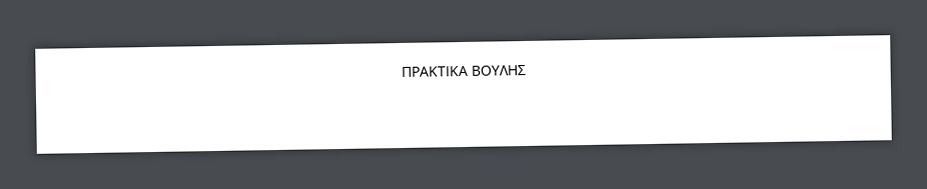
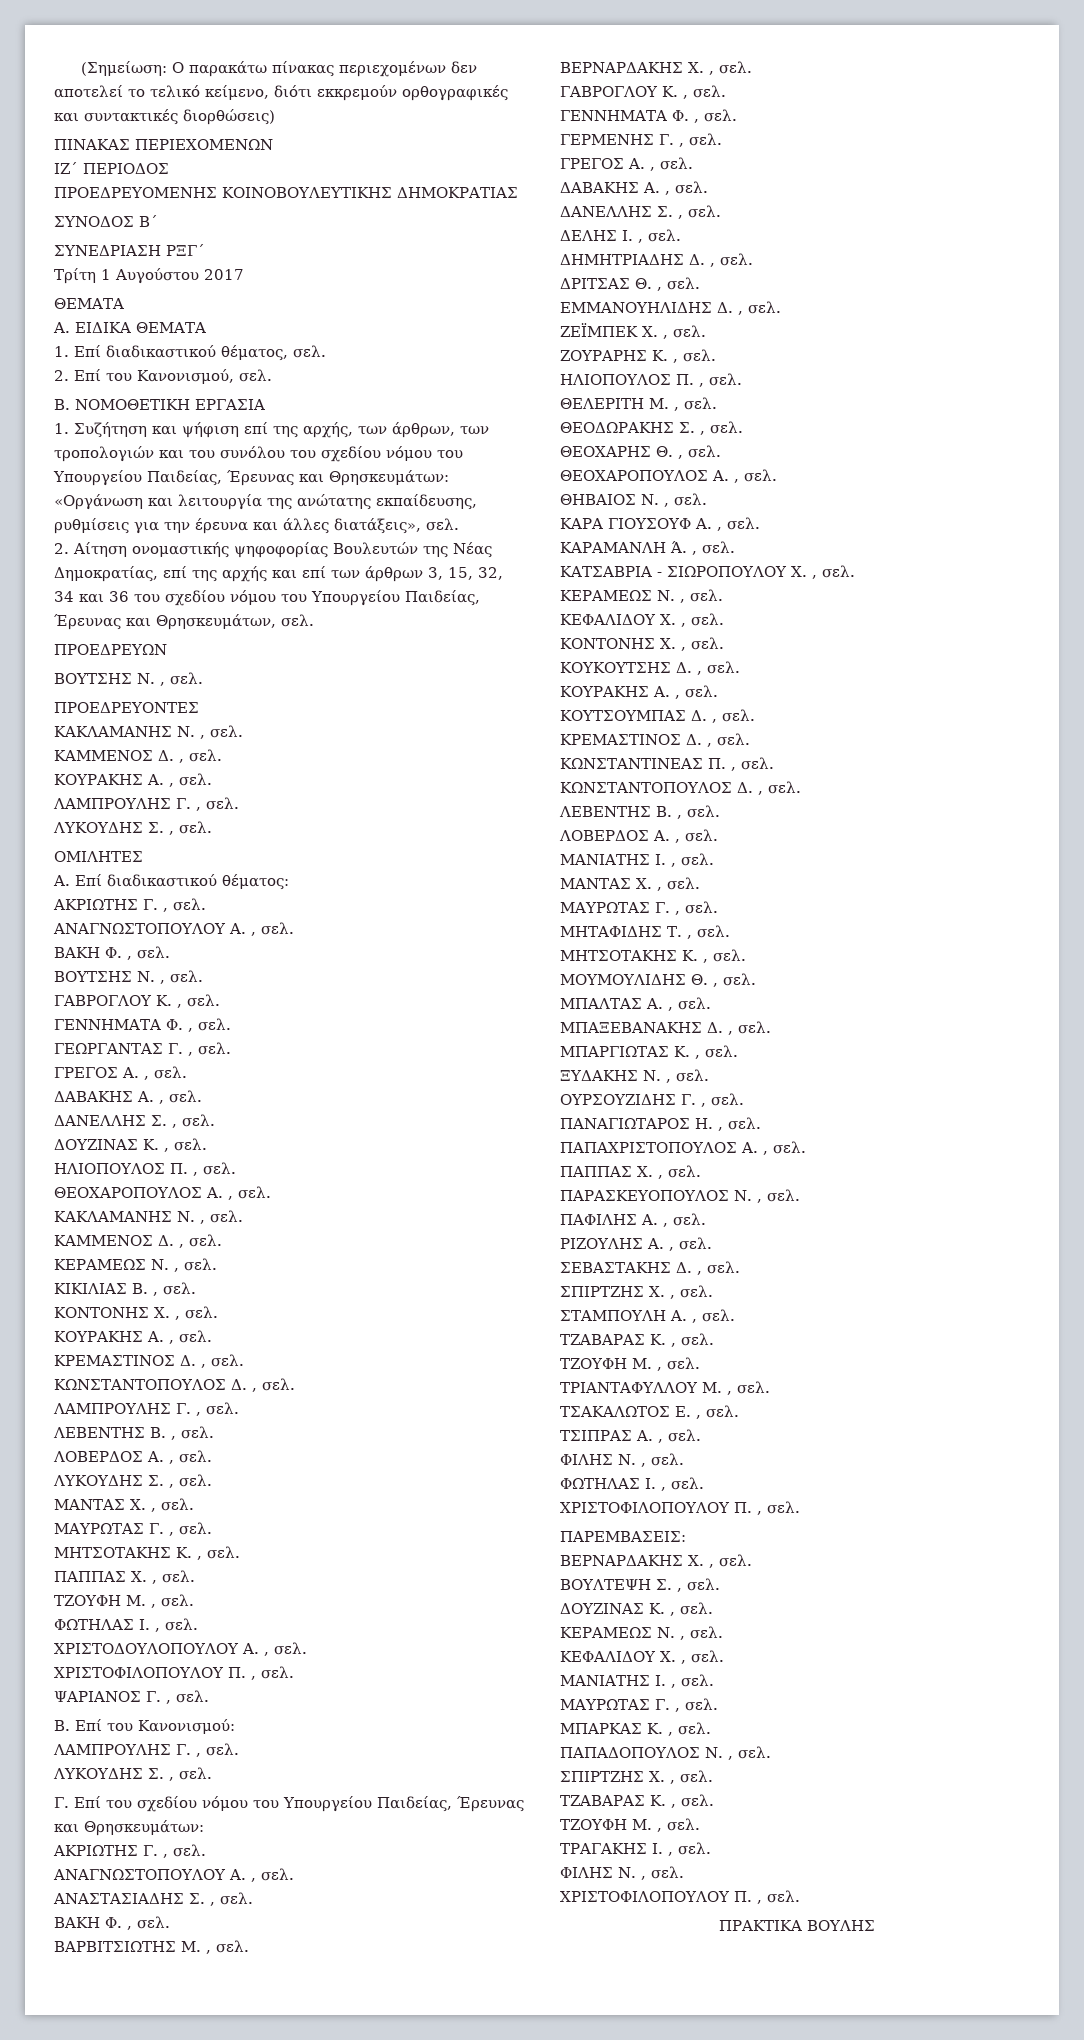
(400, 71) none -> [81,61,478,77] [54,85,508,101] [54,109,275,125] [54,139,273,150] [54,162,169,174] [54,187,518,198] [54,215,158,227] [54,244,205,256] [54,268,244,284] [54,298,124,309] [53,322,206,333] [54,345,326,361] [54,369,272,384] [54,399,265,410] [54,422,489,438] [54,446,463,462] [53,470,449,486] [54,494,477,510] [54,518,459,534] [54,542,492,558] [54,566,503,582] [54,590,480,606] [54,614,314,630] [54,644,167,655] [54,672,203,686] [54,702,199,713] [54,725,243,739] [54,749,222,763] [54,773,212,787] [53,797,239,811] [53,821,212,835] [54,851,143,862] [53,874,289,890] [53,898,206,912] [53,922,294,936] [54,946,170,960] [54,970,203,984] [54,994,220,1008] [54,1018,231,1032] [54,1042,231,1056] [54,1066,187,1080] [54,1090,202,1104] [54,1114,215,1128] [54,1138,207,1152] [54,1162,236,1176] [54,1186,271,1200] [54,1210,243,1224] [54,1234,222,1248] [54,1258,217,1272] [54,1282,196,1296] [54,1306,218,1320] [54,1330,212,1344] [54,1354,244,1368] [54,1378,295,1392] [53,1402,239,1416] [53,1426,214,1440] [53,1450,212,1464] [53,1474,212,1488] [54,1498,194,1512] [54,1522,212,1536] [54,1546,240,1560] [54,1570,195,1584] [54,1594,194,1608] [54,1618,198,1632] [54,1642,307,1656] [54,1666,294,1680] [54,1690,209,1704] [54,1719,235,1734] [53,1743,239,1757] [53,1767,212,1781] [54,1796,524,1812] [54,1820,204,1836] [53,1844,206,1858] [53,1868,294,1882] [53,1892,253,1906] [54,1916,170,1930] [54,1940,249,1954] [560,61,752,75] [560,85,726,99] [560,109,737,123] [560,133,722,147] [560,157,693,171] [560,181,708,195] [560,205,721,219] [560,229,681,243] [560,253,753,267] [560,277,700,291] [560,301,781,315] [560,323,706,339] [560,349,716,363] [560,373,742,387] [560,397,717,411] [560,421,743,435] [560,445,721,459] [560,469,777,483] [560,493,707,507] [560,517,760,531] [560,541,735,555] [560,565,855,579] [560,589,723,603] [560,613,724,627] [560,637,724,651] [560,661,740,675] [560,685,718,699] [560,709,755,723] [560,733,750,747] [560,757,774,771] [560,781,801,795] [559,805,720,819] [559,829,718,843] [560,853,714,867] [560,877,700,891] [560,901,718,915] [560,925,730,939] [560,949,746,963] [560,973,756,987] [560,997,711,1011] [560,1021,771,1035] [560,1045,738,1059] [560,1069,709,1083] [560,1093,744,1107] [560,1117,761,1131] [560,1141,806,1155] [560,1165,701,1179] [560,1189,800,1203] [560,1213,706,1227] [560,1237,712,1251] [560,1261,740,1275] [560,1285,713,1299] [560,1309,735,1323] [560,1333,714,1347] [560,1357,700,1371] [560,1381,770,1395] [560,1405,739,1419] [560,1429,701,1443] [560,1453,684,1467] [560,1477,704,1491] [560,1501,800,1515] [560,1531,686,1542] [560,1554,752,1568] [560,1578,720,1592] [560,1602,713,1616] [560,1626,723,1640] [560,1650,724,1664] [560,1674,714,1688] [560,1698,718,1712] [560,1722,711,1736] [560,1746,771,1760] [560,1770,713,1784] [560,1794,714,1808] [560,1818,700,1832] [560,1842,711,1856] [560,1866,684,1880] [560,1890,800,1904] (Σημείωση: Ο παρακάτω πίνακας περιεχομένων δεν αποτελεί το τελικό κείμενο, διότι εκκρεμούν ορθογραφικές και συντακτικές διορθώσεις) // ΠΙΝΑΚΑΣ ΠΕΡΙΕΧΟΜΕΝΩΝ // ΙΖ΄ ΠΕΡΙΟΔΟΣ // ΠΡΟΕΔΡΕΥΟΜΕΝΗΣ ΚΟΙΝΟΒΟΥΛΕΥΤΙΚΗΣ ΔΗΜΟΚΡΑΤΙΑΣ // ΣΥΝΟΔΟΣ Β΄ // ΣΥΝΕΔΡΙΑΣΗ ΡΞΓ΄ // Τρίτη 1 Αυγούστου 2017 // ΘΕΜΑΤΑ // Α. ΕΙΔΙΚΑ ΘΕΜΑΤΑ // 1. Επί διαδικαστικού θέματος, σελ. // 2. Επί του Κανονισμού, σελ. // Β. ΝΟΜΟΘΕΤΙΚΗ ΕΡΓΑΣΙΑ // 1. Συζήτηση και ψήφιση επί της αρχής, των άρθρων, των τροπολογιών και του συνόλου του σχεδίου νόμου του Υπουργείου Παιδείας, Έρευνας και Θρησκευμάτων: «Οργάνωση και λειτουργία της ανώτατης εκπαίδευσης, ρυθμίσεις για την έρευνα και άλλες διατάξεις», σελ. // 2. Αίτηση ονομαστικής ψηφοφορίας Βουλευτών της Νέας Δημοκρατίας, επί της αρχής και επί των άρθρων 3, 15, 32, 34 και 36 του σχεδίου νόμου του Υπουργείου Παιδείας, Έρευνας και Θρησκευμάτων, σελ. // ΠΡΟΕΔΡΕΥΩΝ // ΒΟΥΤΣΗΣ Ν. , σελ. // ΠΡΟΕΔΡΕΥΟΝΤΕΣ // ΚΑΚΛΑΜΑΝΗΣ Ν. , σελ. // ΚΑΜΜΕΝΟΣ Δ. , σελ. // ΚΟΥΡΑΚΗΣ Α. , σελ. // ΛΑΜΠΡΟΥΛΗΣ Γ. , σελ. // ΛΥΚΟΥΔΗΣ Σ. , σελ. // ΟΜΙΛΗΤΕΣ // Α. Επί διαδικαστικού θέματος: // ΑΚΡΙΩΤΗΣ Γ. , σελ. // ΑΝΑΓΝΩΣΤΟΠΟΥΛΟΥ Α. , σελ. // ΒΑΚΗ Φ. , σελ. // ΒΟΥΤΣΗΣ Ν. , σελ. // ΓΑΒΡΟΓΛΟΥ Κ. , σελ. // ΓΕΝΝΗΜΑΤΑ Φ. , σελ. // ΓΕΩΡΓΑΝΤΑΣ Γ. , σελ. // ΓΡΕΓΟΣ Α. , σελ. // ΔΑΒΑΚΗΣ Α. , σελ. // ΔΑΝΕΛΛΗΣ Σ. , σελ. // ΔΟΥΖΙΝΑΣ Κ. , σελ. // ΗΛΙΟΠΟΥΛΟΣ Π. , σελ. // ΘΕΟΧΑΡΟΠΟΥΛΟΣ Α. , σελ. // ΚΑΚΛΑΜΑΝΗΣ Ν. , σελ. // ΚΑΜΜΕΝΟΣ Δ. , σελ. // ΚΕΡΑΜΕΩΣ Ν. , σελ. // ΚΙΚΙΛΙΑΣ Β. , σελ. // ΚΟΝΤΟΝΗΣ Χ. , σελ. // ΚΟΥΡΑΚΗΣ Α. , σελ. // ΚΡΕΜΑΣΤΙΝΟΣ Δ. , σελ. // ΚΩΝΣΤΑΝΤΟΠΟΥΛΟΣ Δ. , σελ. // ΛΑΜΠΡΟΥΛΗΣ Γ. , σελ. // ΛΕΒΕΝΤΗΣ Β. , σελ. // ΛΟΒΕΡΔΟΣ Α. , σελ. // ΛΥΚΟΥΔΗΣ Σ. , σελ. // ΜΑΝΤΑΣ Χ. , σελ. // ΜΑΥΡΩΤΑΣ Γ. , σελ. // ΜΗΤΣΟΤΑΚΗΣ Κ. , σελ. // ΠΑΠΠΑΣ Χ. , σελ. // ΤΖΟΥΦΗ Μ. , σελ. // ΦΩΤΗΛΑΣ Ι. , σελ. // ΧΡΙΣΤΟΔΟΥΛΟΠΟΥΛΟΥ Α. , σελ. // ΧΡΙΣΤΟΦΙΛΟΠΟΥΛΟΥ Π. , σελ. // ΨΑΡΙΑΝΟΣ Γ. , σελ. // Β. Επί του Κανονισμού: // ΛΑΜΠΡΟΥΛΗΣ Γ. , σελ. // ΛΥΚΟΥΔΗΣ Σ. , σελ. // Γ. Επί του σχεδίου νόμου του Υπουργείου Παιδείας, Έρευνας και Θρησκευμάτων: // ΑΚΡΙΩΤΗΣ Γ. , σελ. // ΑΝΑΓΝΩΣΤΟΠΟΥΛΟΥ Α. , σελ. // ΑΝΑΣΤΑΣΙΑΔΗΣ Σ. , σελ. // ΒΑΚΗ Φ. , σελ. // ΒΑΡΒΙΤΣΙΩΤΗΣ Μ. , σελ. // ΒΕΡΝΑΡΔΑΚΗΣ Χ. , σελ. // ΓΑΒΡΟΓΛΟΥ Κ. , σελ. // ΓΕΝΝΗΜΑΤΑ Φ. , σελ. // ΓΕΡΜΕΝΗΣ Γ. , σελ. // ΓΡΕΓΟΣ Α. , σελ. // ΔΑΒΑΚΗΣ Α. , σελ. // ΔΑΝΕΛΛΗΣ Σ. , σελ. // ΔΕΛΗΣ Ι. , σελ. // ΔΗΜΗΤΡΙΑΔΗΣ Δ. , σελ. // ΔΡΙΤΣΑΣ Θ. , σελ. // ΕΜΜΑΝΟΥΗΛΙΔΗΣ Δ. , σελ. // ΖΕΪΜΠΕΚ Χ. , σελ. // ΖΟΥΡΑΡΗΣ Κ. , σελ. // ΗΛΙΟΠΟΥΛΟΣ Π. , σελ. // ΘΕΛΕΡΙΤΗ Μ. , σελ. // ΘΕΟΔΩΡΑΚΗΣ Σ. , σελ. // ΘΕΟΧΑΡΗΣ Θ. , σελ. // ΘΕΟΧΑΡΟΠΟΥΛΟΣ Α. , σελ. // ΘΗΒΑΙΟΣ Ν. , σελ. // ΚΑΡΑ ΓΙΟΥΣΟΥΦ Α. , σελ. // ΚΑΡΑΜΑΝΛΗ Ά. , σελ. // ΚΑΤΣΑΒΡΙΑ - ΣΙΩΡΟΠΟΥΛΟΥ Χ. , σελ. // ΚΕΡΑΜΕΩΣ Ν. , σελ. // ΚΕΦΑΛΙΔΟΥ Χ. , σελ. // ΚΟΝΤΟΝΗΣ Χ. , σελ. // ΚΟΥΚΟΥΤΣΗΣ Δ. , σελ. // ΚΟΥΡΑΚΗΣ Α. , σελ. // ΚΟΥΤΣΟΥΜΠΑΣ Δ. , σελ. // ΚΡΕΜΑΣΤΙΝΟΣ Δ. , σελ. // ΚΩΝΣΤΑΝΤΙΝΕΑΣ Π. , σελ. // ΚΩΝΣΤΑΝΤΟΠΟΥΛΟΣ Δ. , σελ. // ΛΕΒΕΝΤΗΣ Β. , σελ. // ΛΟΒΕΡΔΟΣ Α. , σελ. // ΜΑΝΙΑΤΗΣ Ι. , σελ. // ΜΑΝΤΑΣ Χ. , σελ. // ΜΑΥΡΩΤΑΣ Γ. , σελ. // ΜΗΤΑΦΙΔΗΣ Τ. , σελ. // ΜΗΤΣΟΤΑΚΗΣ Κ. , σελ. // ΜΟΥΜΟΥΛΙΔΗΣ Θ. , σελ. // ΜΠΑΛΤΑΣ Α. , σελ. // ΜΠΑΞΕΒΑΝΑΚΗΣ Δ. , σελ. // ΜΠΑΡΓΙΩΤΑΣ Κ. , σελ. // ΞΥΔΑΚΗΣ Ν. , σελ. // ΟΥΡΣΟΥΖΙΔΗΣ Γ. , σελ. // ΠΑΝΑΓΙΩΤΑΡΟΣ Η. , σελ. // ΠΑΠΑΧΡΙΣΤΟΠΟΥΛΟΣ Α. , σελ. // ΠΑΠΠΑΣ Χ. , σελ. // ΠΑΡΑΣΚΕΥΟΠΟΥΛΟΣ Ν. , σελ. // ΠΑΦΙΛΗΣ Α. , σελ. // ΡΙΖΟΥΛΗΣ Α. , σελ. // ΣΕΒΑΣΤΑΚΗΣ Δ. , σελ. // ΣΠΙΡΤΖΗΣ Χ. , σελ. // ΣΤΑΜΠΟΥΛΗ Α. , σελ. // ΤΖΑΒΑΡΑΣ Κ. , σελ. // ΤΖΟΥΦΗ Μ. , σελ. // ΤΡΙΑΝΤΑΦΥΛΛΟΥ Μ. , σελ. // ΤΣΑΚΑΛΩΤΟΣ Ε. , σελ. // ΤΣΙΠΡΑΣ Α. , σελ. // ΦΙΛΗΣ Ν. , σελ. // ΦΩΤΗΛΑΣ Ι. , σελ. // ΧΡΙΣΤΟΦΙΛΟΠΟΥΛΟΥ Π. , σελ. // ΠΑΡΕΜΒΑΣΕΙΣ: // ΒΕΡΝΑΡΔΑΚΗΣ Χ. , σελ. // ΒΟΥΛΤΕΨΗ Σ. , σελ. // ΔΟΥΖΙΝΑΣ Κ. , σελ. // ΚΕΡΑΜΕΩΣ Ν. , σελ. // ΚΕΦΑΛΙΔΟΥ Χ. , σελ. // ΜΑΝΙΑΤΗΣ Ι. , σελ. // ΜΑΥΡΩΤΑΣ Γ. , σελ. // ΜΠΑΡΚΑΣ Κ. , σελ. // ΠΑΠΑΔΟΠΟΥΛΟΣ Ν. , σελ. // ΣΠΙΡΤΖΗΣ Χ. , σελ. // ΤΖΑΒΑΡΑΣ Κ. , σελ. // ΤΖΟΥΦΗ Μ. , σελ. // ΤΡΑΓΑΚΗΣ Ι. , σελ. // ΦΙΛΗΣ Ν. , σελ. // ΧΡΙΣΤΟΦΙΛΟΠΟΥΛΟΥ Π. , σελ. //

